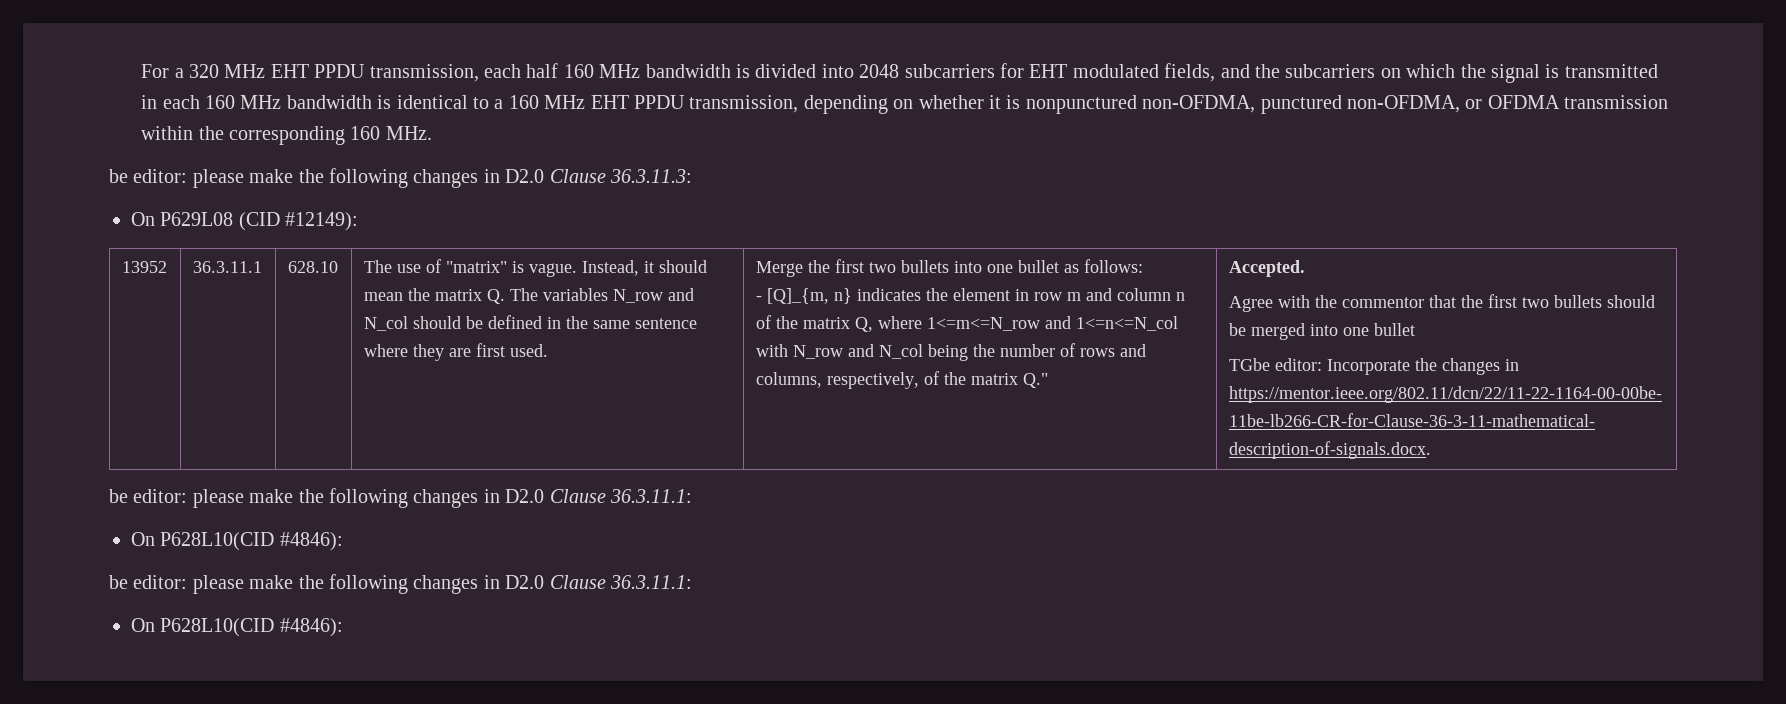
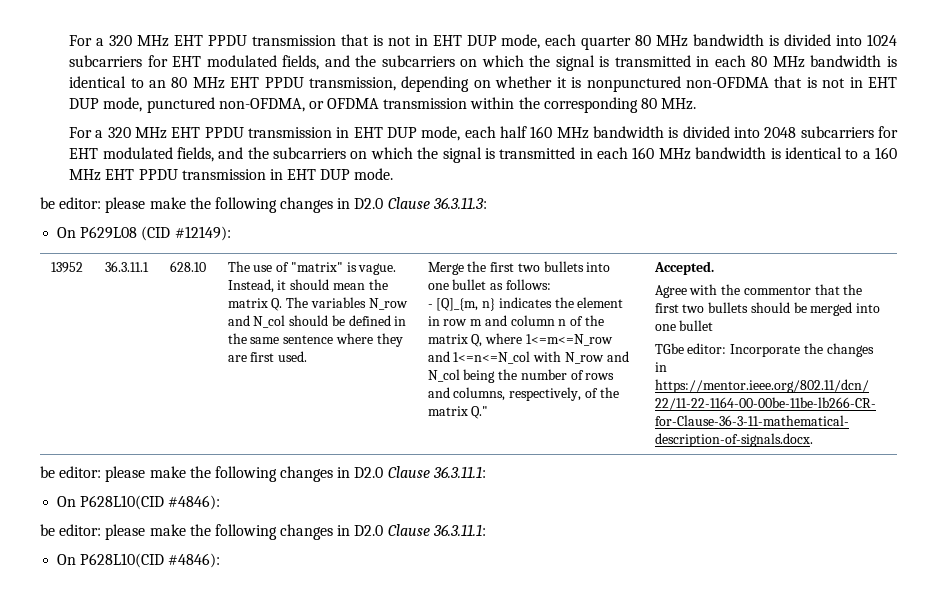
[141,64,479,82] For a 320 MHz EHT PPDU transmission, -> [69,34,898,50] [69,55,897,71] [69,76,898,92] [69,97,697,113] [69,126,461,141] For a 320 MHz EHT PPDU transmission that is not in EHT DUP mode, each quarter 80 MHz bandwidth is divided into 1024 subcarriers for EHT modulated fields, and the subcarriers on which the signal is transmitted in each 80 MHz bandwidth is identical to an 80 MHz EHT PPDU transmission, depending on whether it is nonpunctured non-OFDMA that is not in EHT DUP mode, punctured non-OFDMA, or OFDMA transmission within the corresponding 80 MHz. // For a 320 MHz EHT PPDU transmission in EHT DUP mode,
[689,95,1669,114] [141,126,432,145] transmission, depending on whether it is nonpunctured non-OFDMA, punctured non-OFDMA, or OFDMA transmission within the corresponding 160 MHz. -> [181,168,394,180] transmission in EHT DUP mode.

